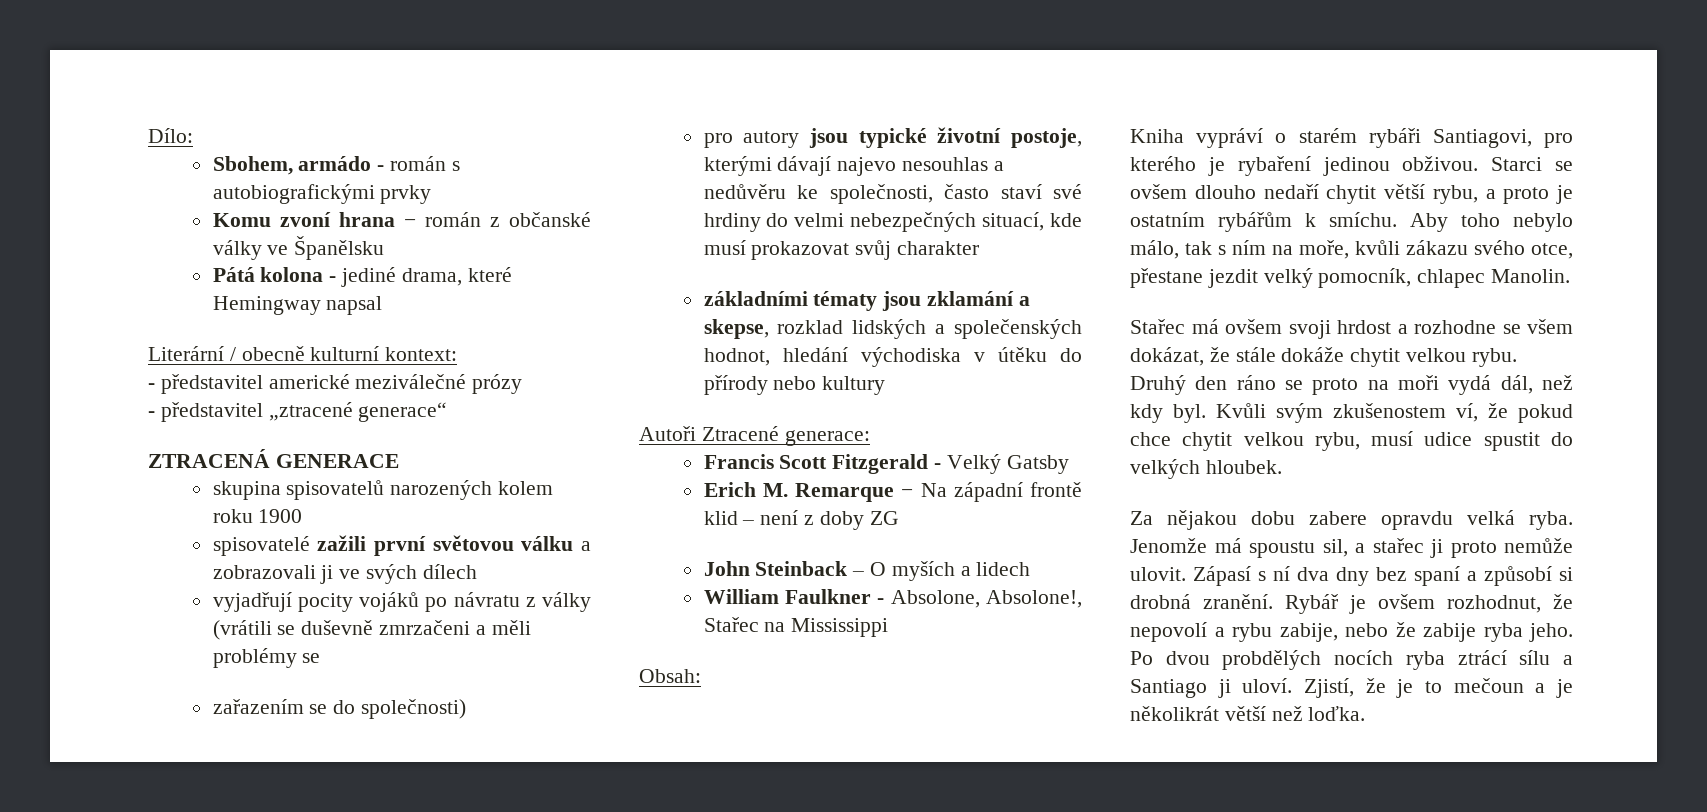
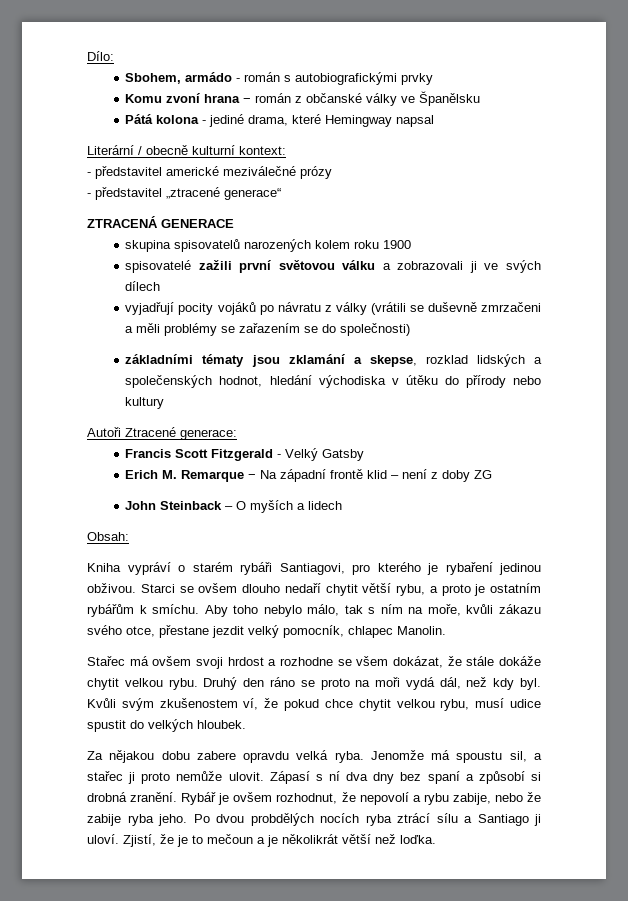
(321, 658) // -> (236, 329) none
[703,127,1082,148] [703,156,1004,176] [703,184,1082,204] [703,212,1082,232] [703,240,979,260] // pro autory jsou typické životní postoje, kterými dávají najevo nesouhlas a nedůvěru ke společnosti, často staví své hrdiny do velmi nebezpečných situací, kde musí prokazovat svůj charakter -> (411, 329) none
[703,589,1082,608] [703,617,889,637] // William Faulkner - Absolone, Absolone!, Stařec na Mississippi -> (343, 505) none

